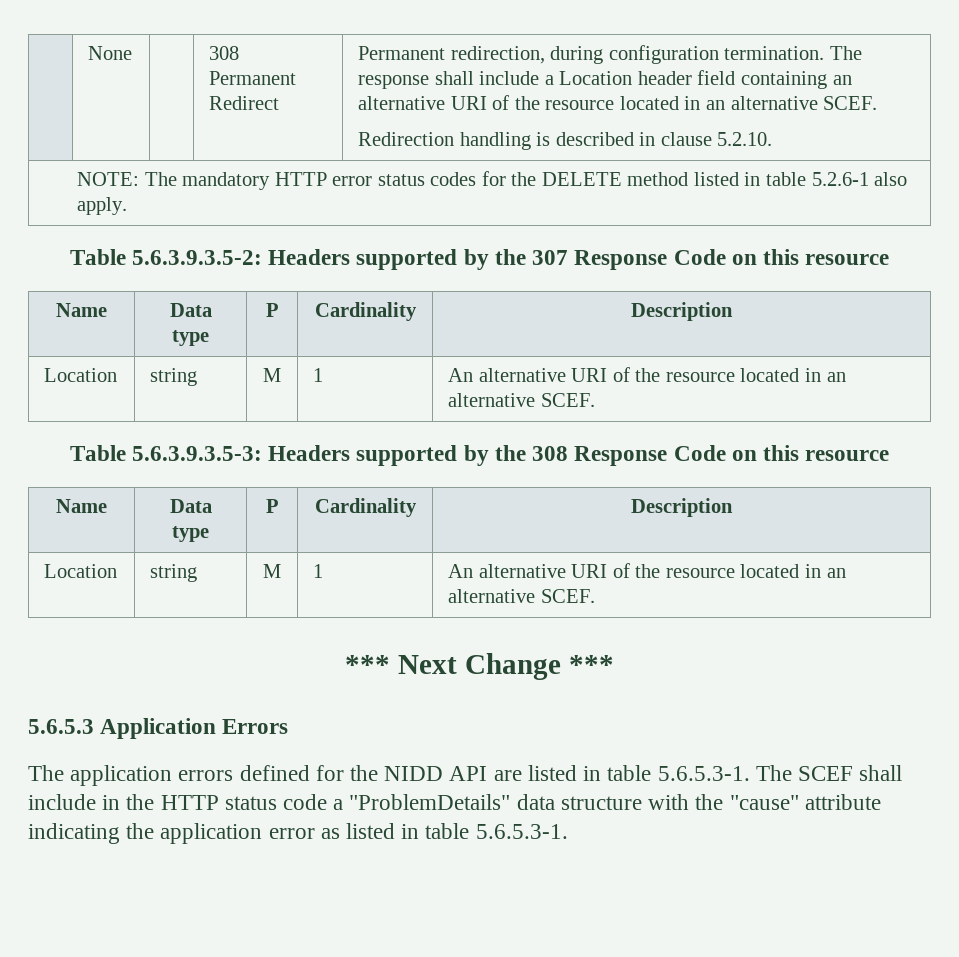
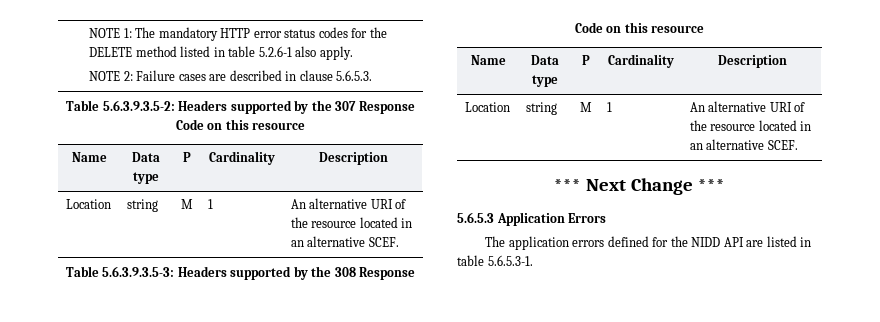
[88,46,133,60] [209,46,240,60] [209,71,297,85] [209,96,280,110] [358,45,862,64] [358,70,852,89] [358,95,878,110] [358,132,773,150] [77,172,140,186] | None | | 308 Permanent Redirect | Permanent redirection, during configuration termination. The response shall include a Location header field containing an alternative URI of the resource located in an alternative SCEF. // Redirection handling is described in clause 5.2.10. // NOTE: -> [89,28,132,38] NOTE 1:
(128, 206) none -> [89,70,373,81] // NOTE 2: Failure cases are described in clause 5.6.5.3.
[755,765,903,781] [28,794,881,810] [28,823,568,844] The SCEF shall include in the HTTP status code a "ProblemDetails" data structure with the "cause" attribute indicating the application error as listed in table 5.6.5.3-1. -> (533, 260) none

